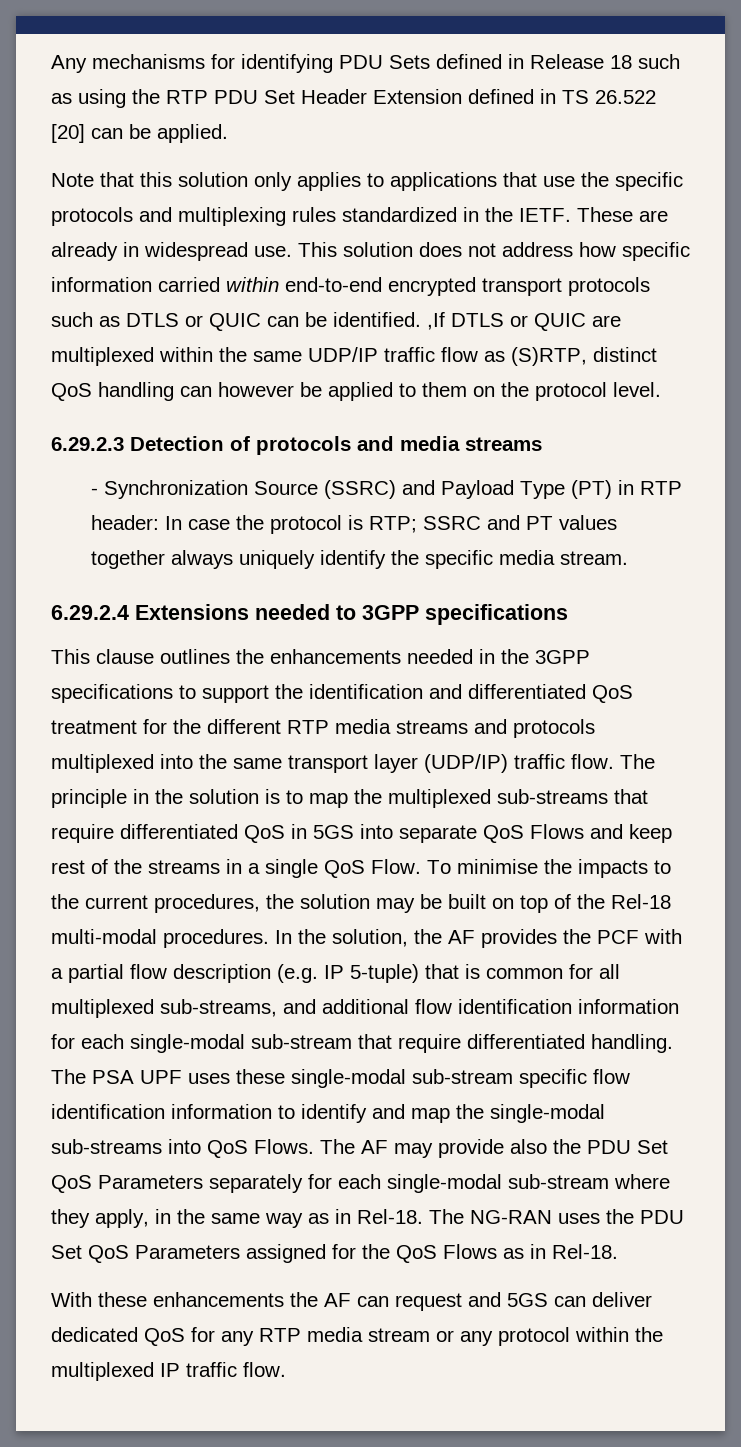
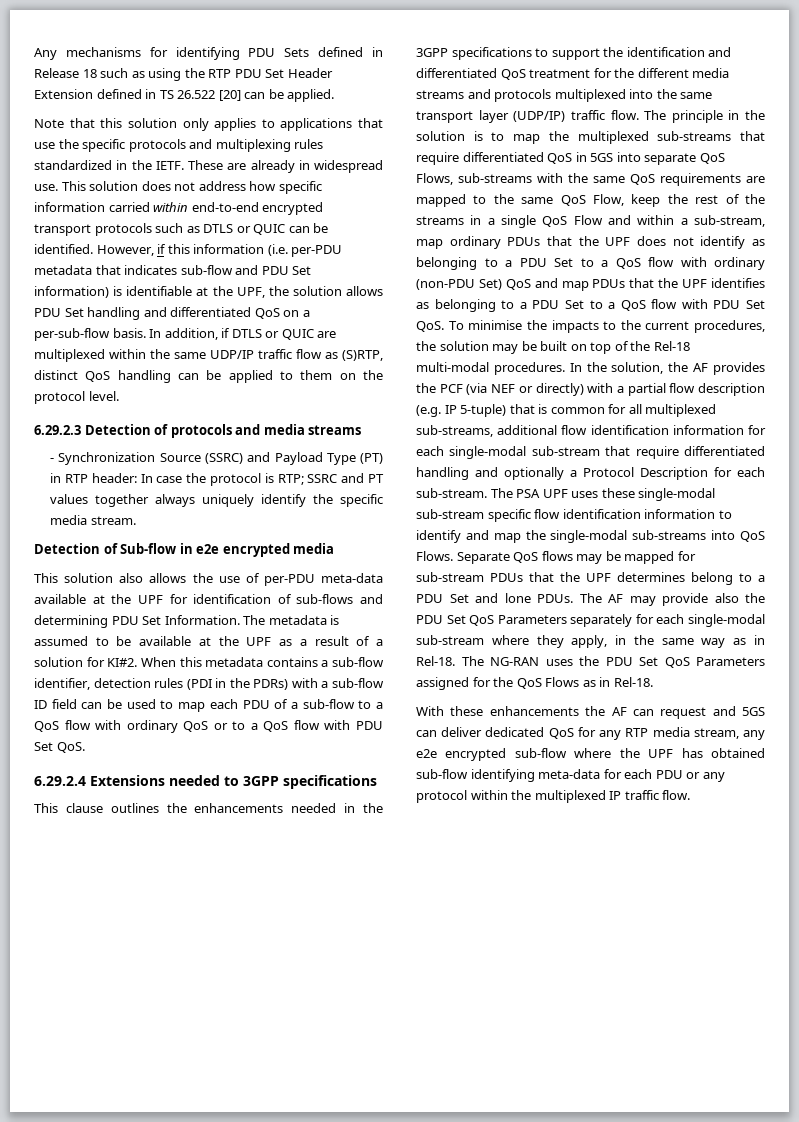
[427,312,445,330] ,If -> [96,244,343,257] [34,265,312,275] [34,286,383,298] [34,307,310,320] [34,328,231,341] However, if this information (i.e. per-PDU metadata that indicates sub-flow and PDU Set information) is identifiable at the UPF, the solution allows PDU Set handling and differentiated QoS on a per-sub-flow basis. In addition, if
[218,382,294,397] however -> (199, 376) none
(629, 558) none -> [34,543,335,557] [34,573,383,586] [34,594,383,604] [34,615,340,628] [34,636,383,646] [34,657,384,667] [34,678,385,690] [34,699,383,712] [34,720,383,733] [34,742,85,753] // Detection of Sub-flow in e2e encrypted media // This solution also allows the use of per-PDU meta-data available at the UPF for identification of sub-flows and determining PDU Set Information. The metadata is assumed to be available at the UPF as a result of a solution for KI#2. When this metadata contains a sub-flow identifier, detection rules (PDI in the PDRs) with a sub-flow ID field can be used to map each PDU of a sub-flow to a QoS flow with ordinary QoS or to a QoS flow with PDU Set QoS.
[287,720,329,734] RTP -> (689, 73) none
[530,824,672,843] Flows and keep -> [416,173,765,186] [416,194,688,207] Flows, sub-streams with the same QoS requirements are mapped to the same QoS Flow, keep the
[371,859,421,874] Flow. -> [573,215,765,227] [416,236,765,249] [416,257,765,270] [416,278,765,291] [416,299,765,312] [416,321,444,332] Flow and within a sub-stream, map ordinary PDUs that the UPF does not identify as belonging to a PDU Set to a QoS flow with ordinary (non-PDU Set) QoS and map PDUs that the UPF identifies as belonging to a PDU Set to a QoS flow with PDU Set QoS.
(639, 937) none -> [466,383,584,396] (via NEF or directly)
[283,999,316,1014] and -> (493, 431) none
[591,1034,673,1053] handling. -> [416,467,765,480] [416,488,487,498] handling and optionally a Protocol Description for each sub-stream.
(314, 1146) none -> [456,551,696,564] [416,572,765,585] [416,593,573,603] Separate QoS flows may be mapped for sub-stream PDUs that the UPF determines belong to a PDU Set and lone PDUs.
[368,1328,430,1342] stream -> [693,728,765,740] [416,748,765,761] [416,769,683,782] stream, any e2e encrypted sub-flow where the UPF has obtained sub-flow identifying meta-data for each PDU

